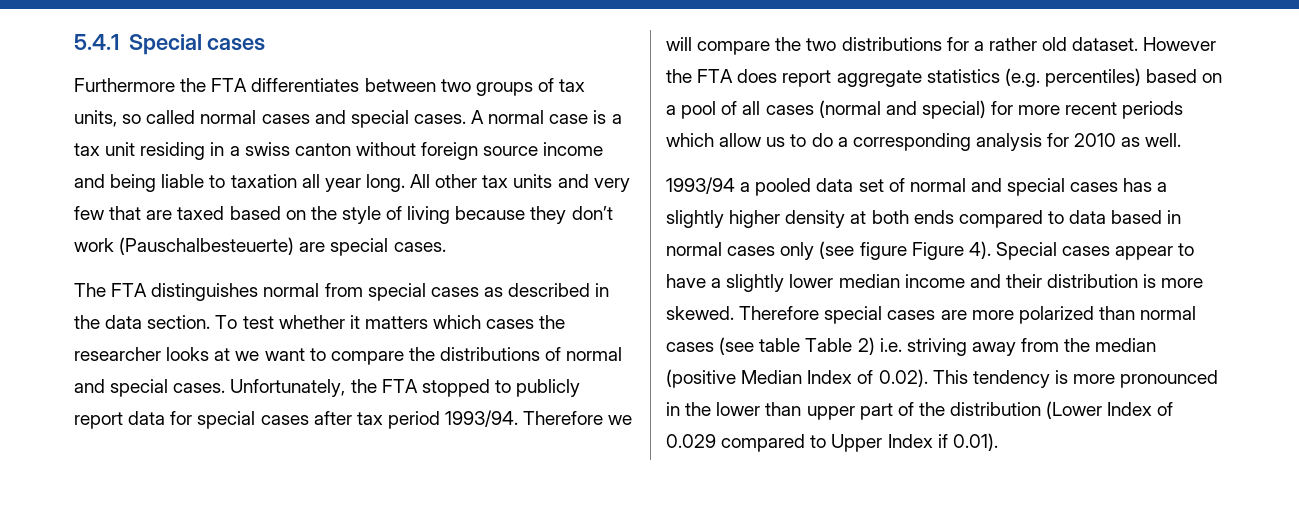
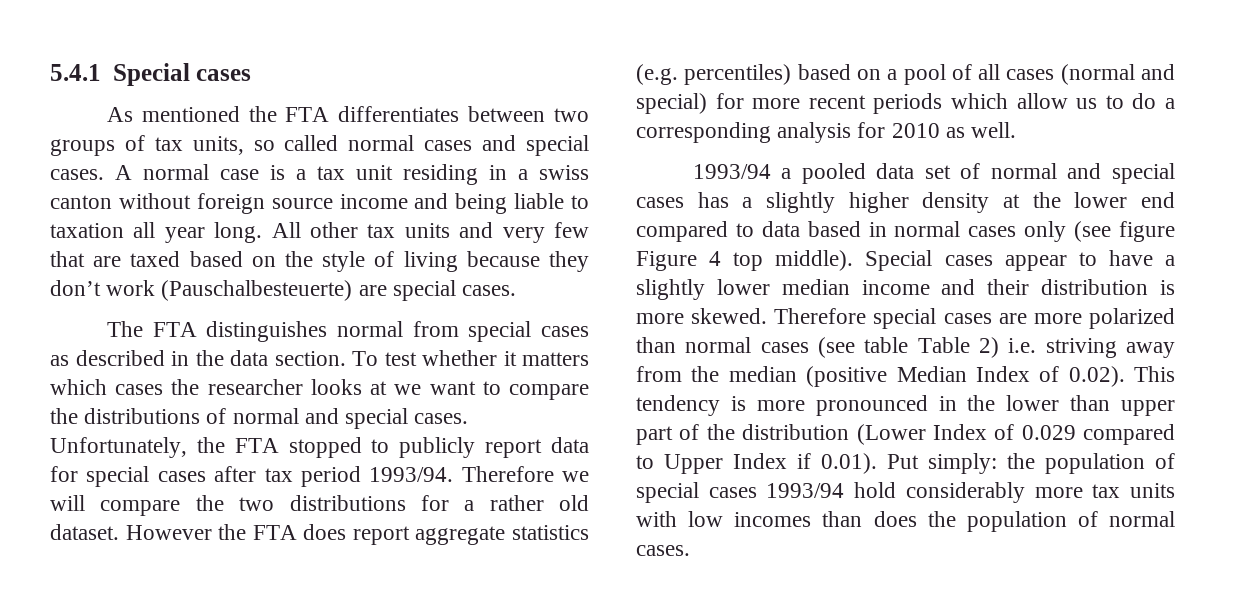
[74,78,175,92] Furthermore -> [106,106,240,122] As mentioned
[871,210,954,224] both ends -> [1032,192,1175,208] the lower end
[968,241,991,259] 4). -> [709,250,854,271] 4 top middle).
(998, 442) none -> [887,453,1175,474] [636,482,1175,503] [636,511,1175,532] [636,545,690,556] Put simply: the population of special cases 1993/94 hold considerably more tax units with low incomes than does the population of normal cases.

